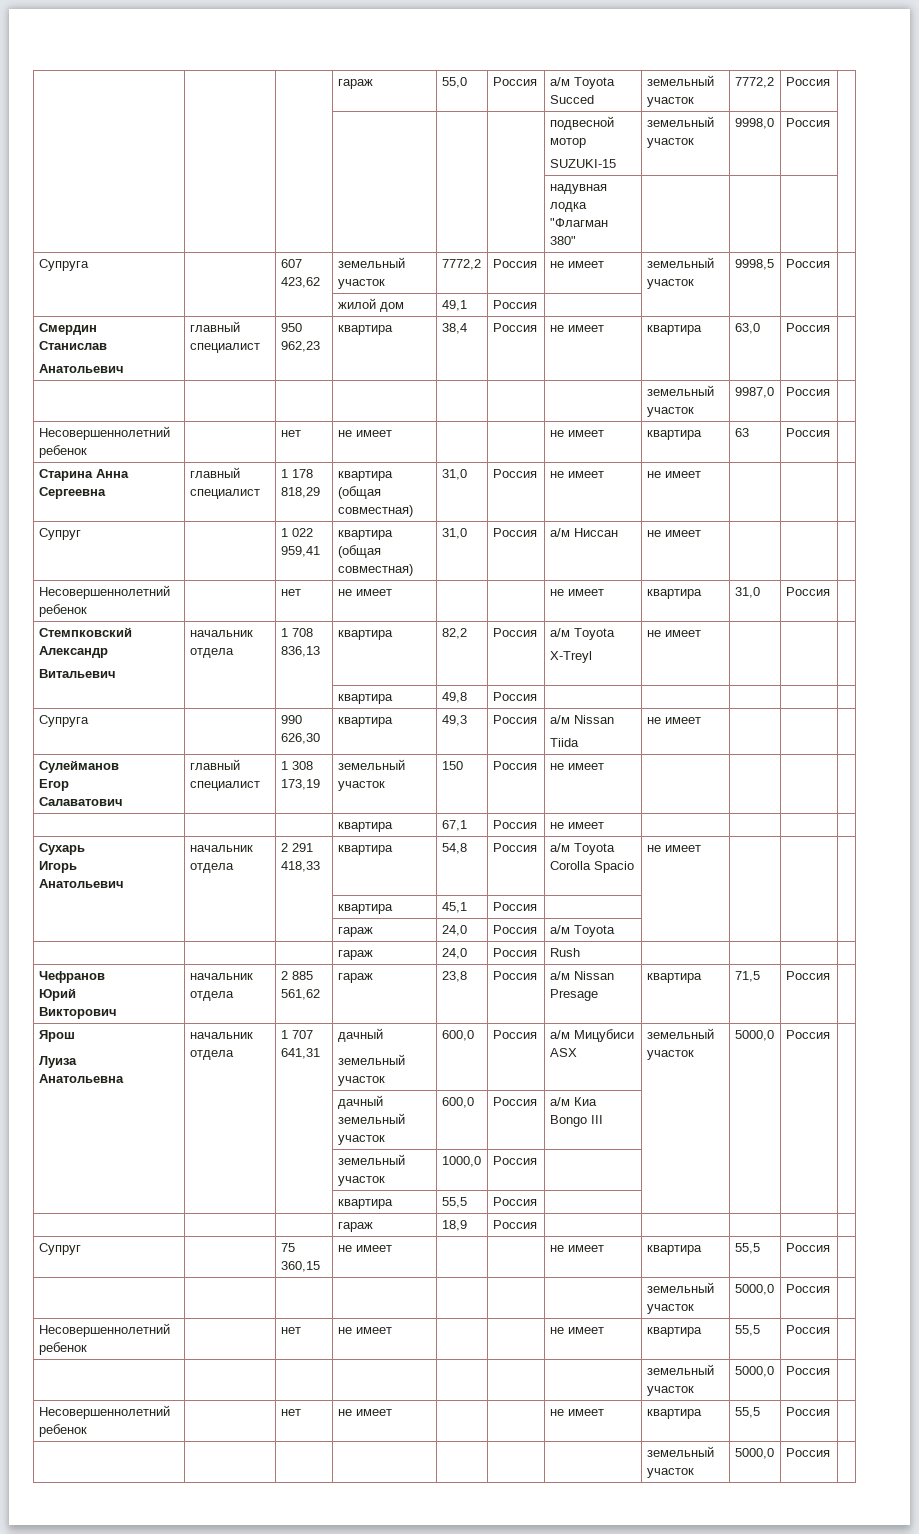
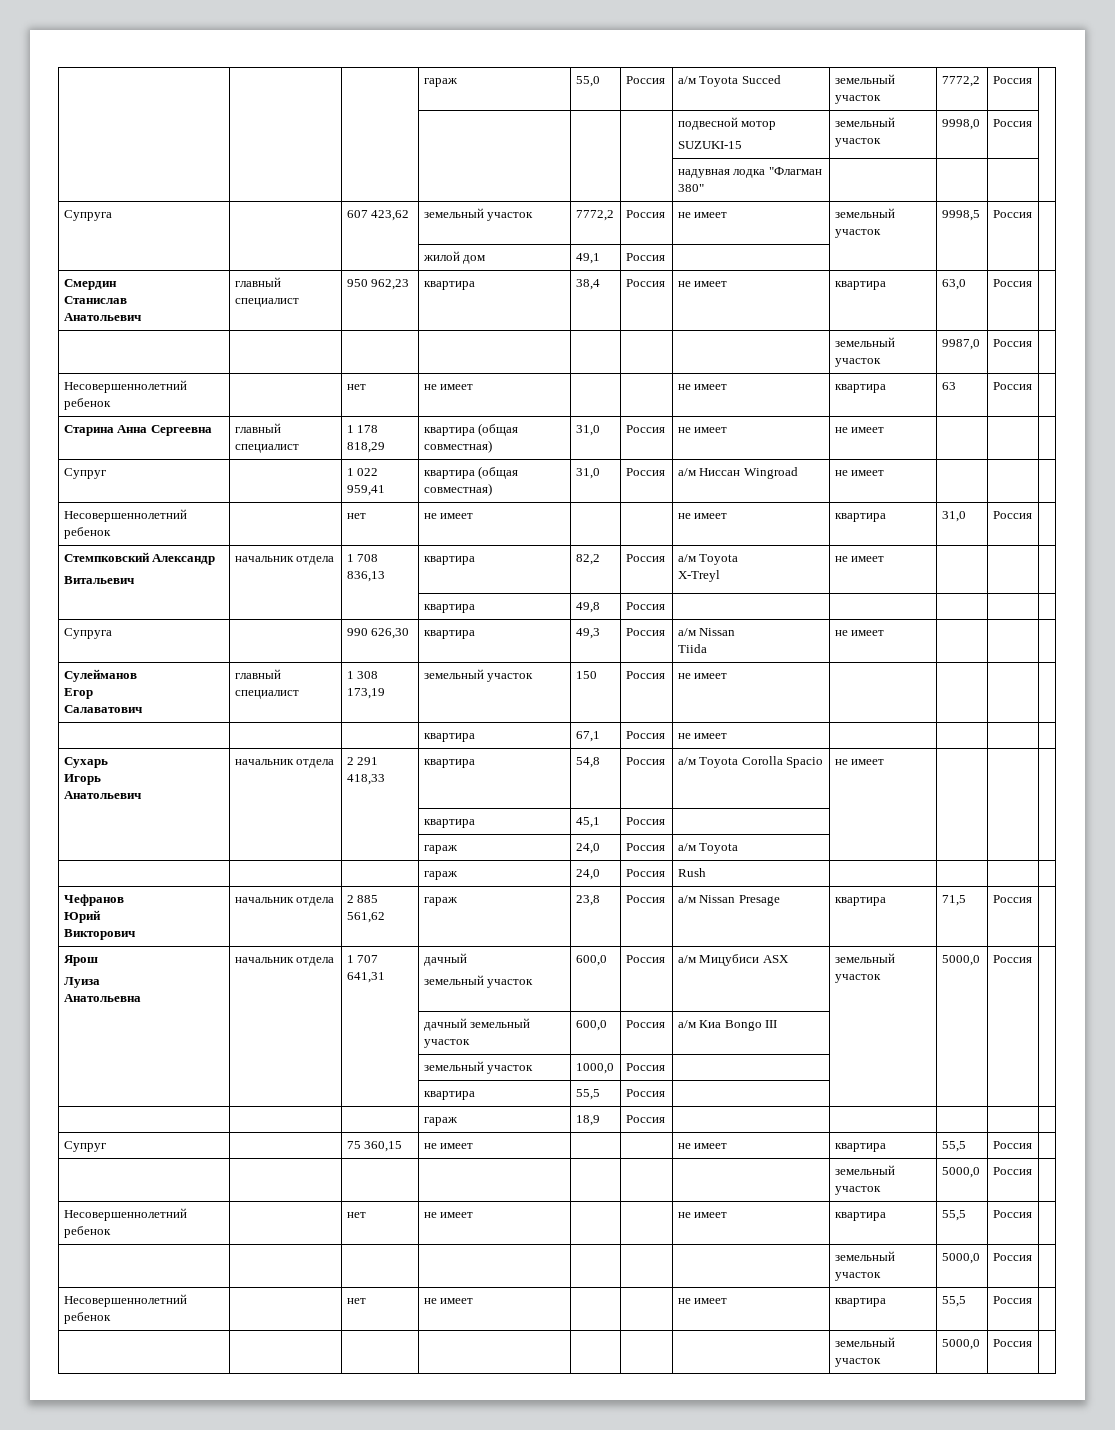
(618, 532) none -> [743,467,798,479] Wingroad

